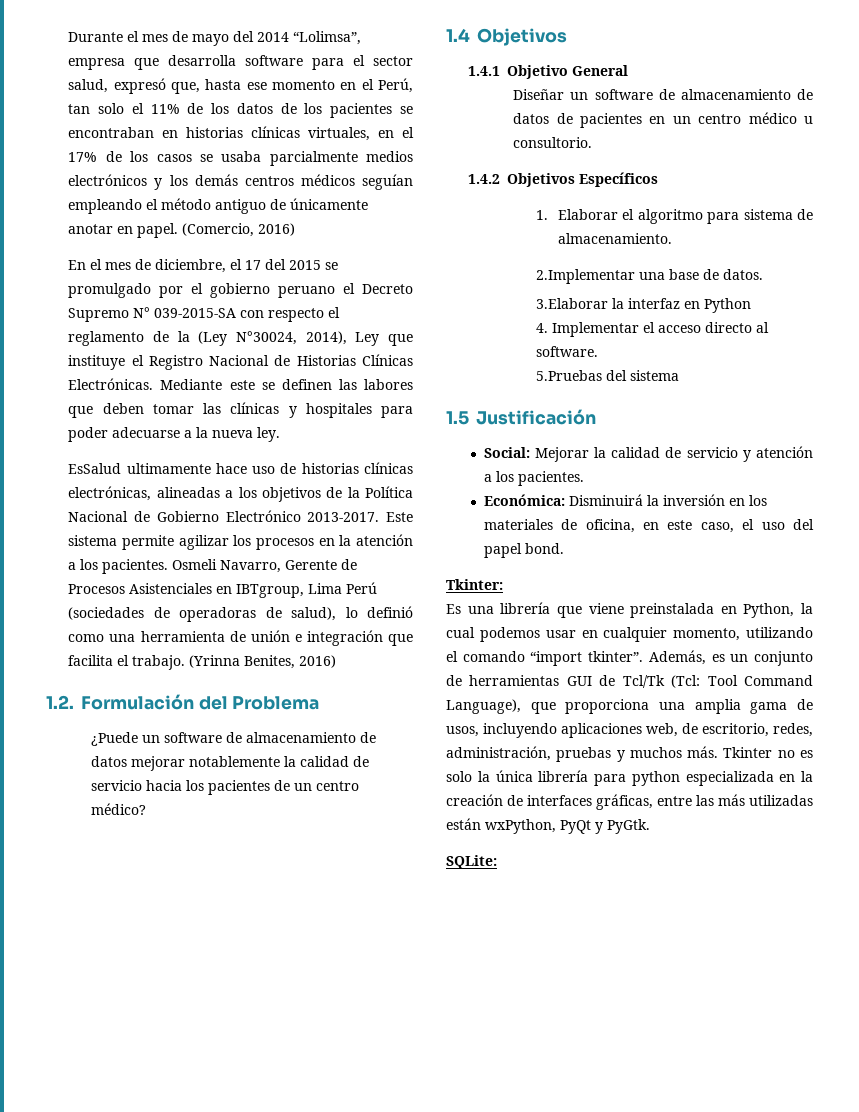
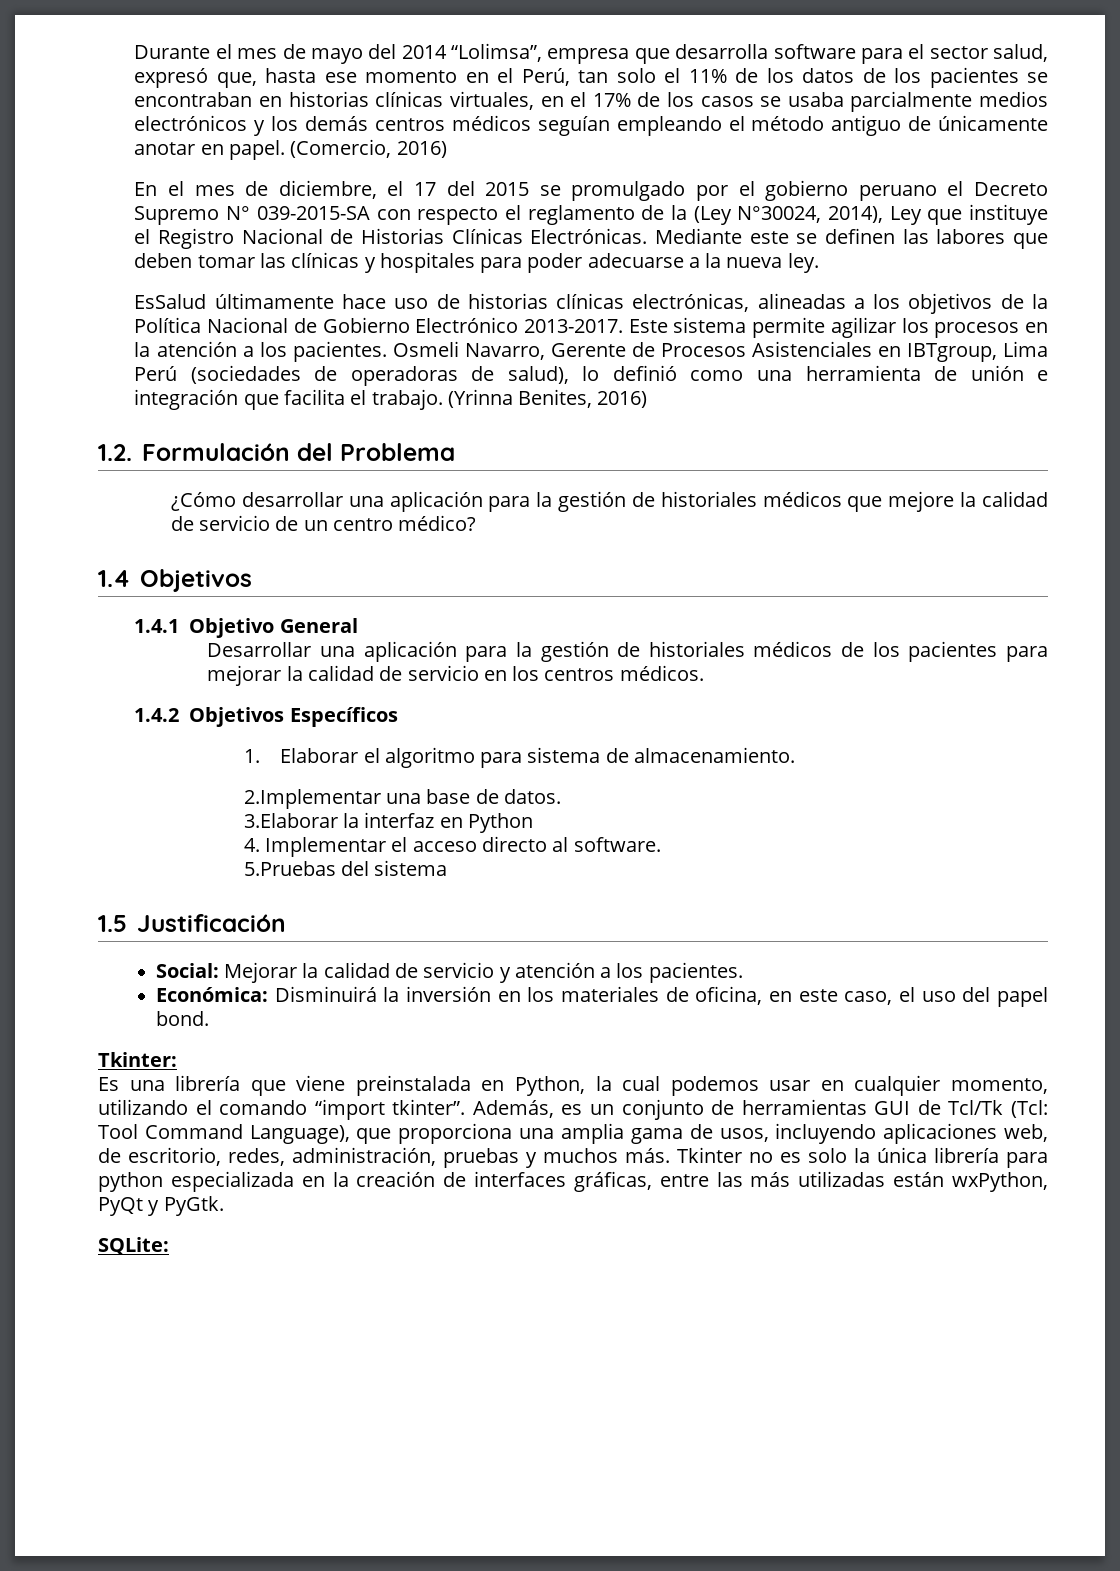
[126,463,211,474] ultimamente -> [214,293,334,309] últimamente
[90,732,376,746] [90,756,369,771] [90,780,270,795] ¿Puede un software de almacenamiento de datos mejorar notablemente la calidad de servicio hacia los pacientes -> [170,491,1048,512] [170,515,271,531] ¿Cómo desarrollar una aplicación para la gestión de historiales médicos que mejore la calidad de servicio
[513,89,813,100] [513,112,813,128] [513,137,593,148] Diseñar un software de almacenamiento de datos de pacientes en un centro médico u consultorio. -> [207,641,1048,662] [207,665,704,686] Desarrollar una aplicación para la gestión de historiales médicos de los pacientes para mejorar la calidad de servicio en los centros médicos.

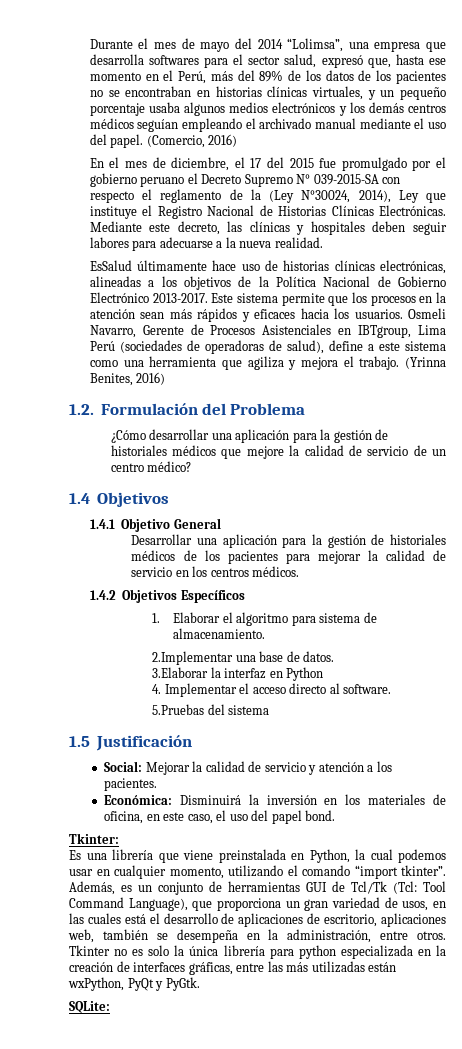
(543, 52) none -> [348,42,369,49] una
[773,44,856,59] software -> [148,55,199,65] softwares
[578,68,727,83] tan solo el 11% -> [210,70,284,82] más del 89%
(1019, 77) none -> [89,90,103,97] no
[540,91,973,112] en el 17% de los casos se usaba parcialmente -> [367,87,447,100] [89,102,226,116] y un pequeño porcentaje usaba algunos
[751,115,1048,136] [134,142,224,155] método antiguo de únicamente anotar en -> [259,118,446,129] [89,134,107,145] archivado manual mediante el uso del
[539,185,561,196] se -> [319,158,337,168] fue
[796,228,1048,249] [134,252,583,273] se definen las labores que deben tomar las clínicas y hospitales para poder -> [177,221,448,235] [89,237,157,251] decreto, las clínicas y hospitales deben seguir labores para
[787,253,819,273] ley. -> [274,237,323,248] realidad.
[830,317,896,338] agilizar -> [328,296,349,306] que
[242,341,387,362] a los pacientes. -> [140,308,403,322] sean más rápidos y eficaces hacia los usuarios.
[582,365,1049,381] [134,389,346,410] lo definió como una herramienta de unión e integración que facilita -> [328,340,447,351] [89,356,338,370] define a este sistema como una herramienta que agiliza y mejora
[519,1123,1048,1144] [98,1147,670,1168] una amplia gama de usos, incluyendo aplicaciones web, de escritorio, redes, administración, pruebas y muchos más. -> [285,897,446,911] [69,913,446,927] [68,929,446,943] un gran variedad de usos, en las cuales está el desarrollo de aplicaciones de escritorio, aplicaciones web, también se desempeña en la administración, entre otros.

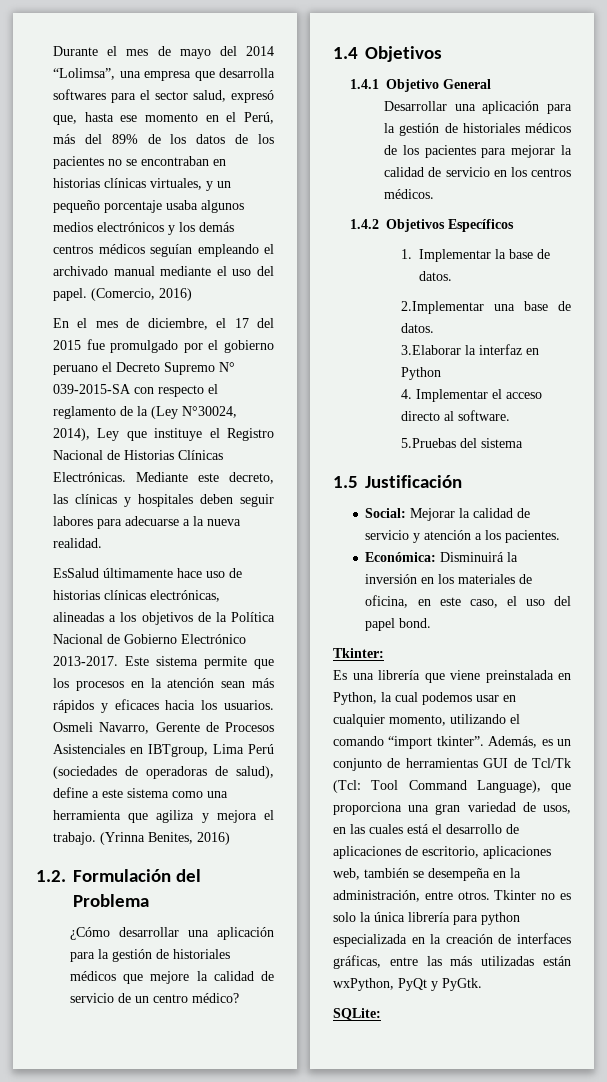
[173,612,377,626] [173,628,266,639] Elaborar el algoritmo para sistema de almacenamiento. -> [419,249,551,262] [419,271,453,281] Implementar la base de datos.
[285,901,300,908] un -> [408,805,430,812] una

